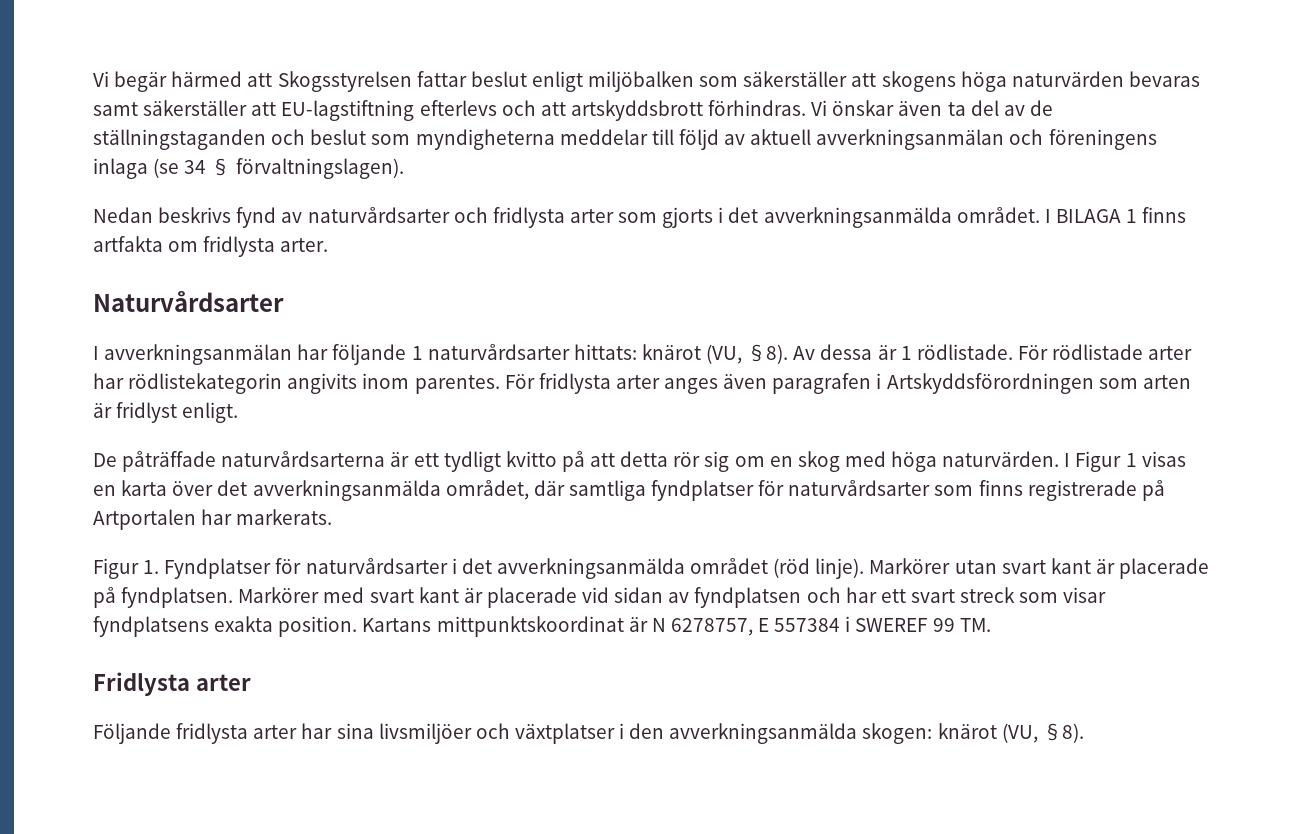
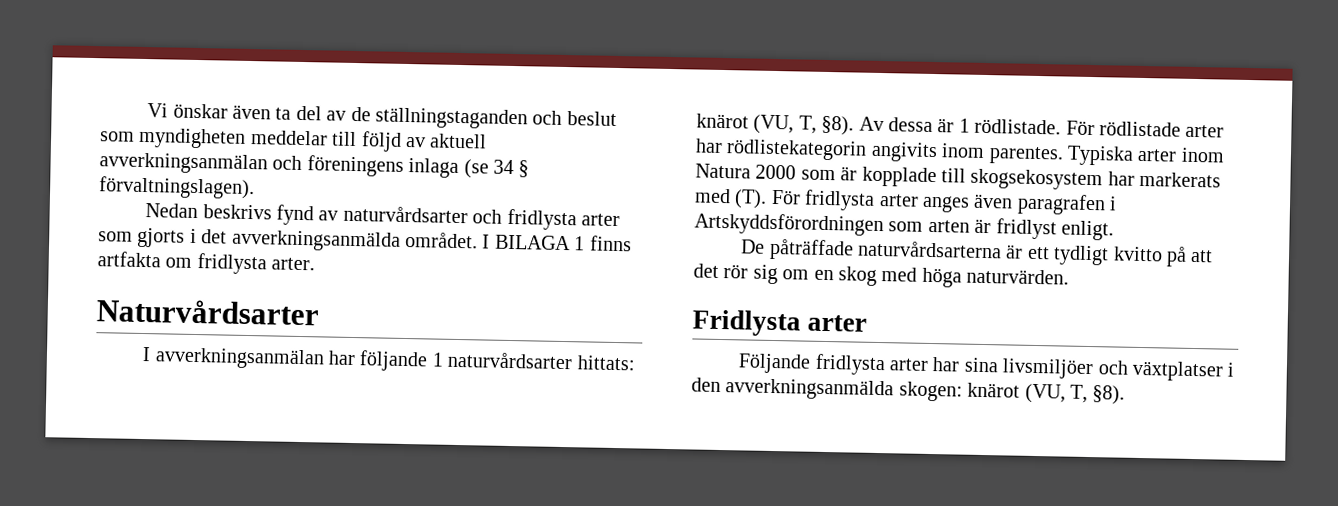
[93,71,1200,92] [93,100,828,121] Vi begär härmed att Skogsstyrelsen fattar beslut enligt miljöbalken som säkerställer att skogens höga naturvärden bevaras samt säkerställer att EU-lagstiftning efterlevs och att artskyddsbrott förhindras. Vi -> [147,103,169,118] Vi
[415,129,555,150] myndigheterna -> [138,127,247,149] myndigheten
(743, 354) none -> [798,115,817,134] T,
(500, 384) none -> [1067,145,1225,166] [695,163,1222,191] [694,188,768,209] Typiska arter inom Natura 2000 som är kopplade till skogsekosystem har markerats med (T).
[620,451,669,467] detta -> [693,263,719,278] det
[1064,451,1186,472] [93,480,1165,501] [93,509,333,530] [93,558,1210,579] [93,587,1107,608] [93,616,991,637] I Figur 1 visas en karta över det avverkningsanmälda området, där samtliga fyndplatser för naturvårdsarter som finns registrerade på Artportalen har markerats. // Figur 1. Fyndplatser för naturvårdsarter i det avverkningsanmälda området (röd linje). Markörer utan svart kant är placerade på fyndplatsen. Markörer med svart kant är placerade vid sidan av fyndplatsen och har ett svart streck som visar fyndplatsens exakta position. Kartans mittpunktskoordinat är N 6278757, E 557384 i SWEREF 99 TM. -> (1070, 276) none
(1038, 733) none -> [1070,384,1088,403] T,

